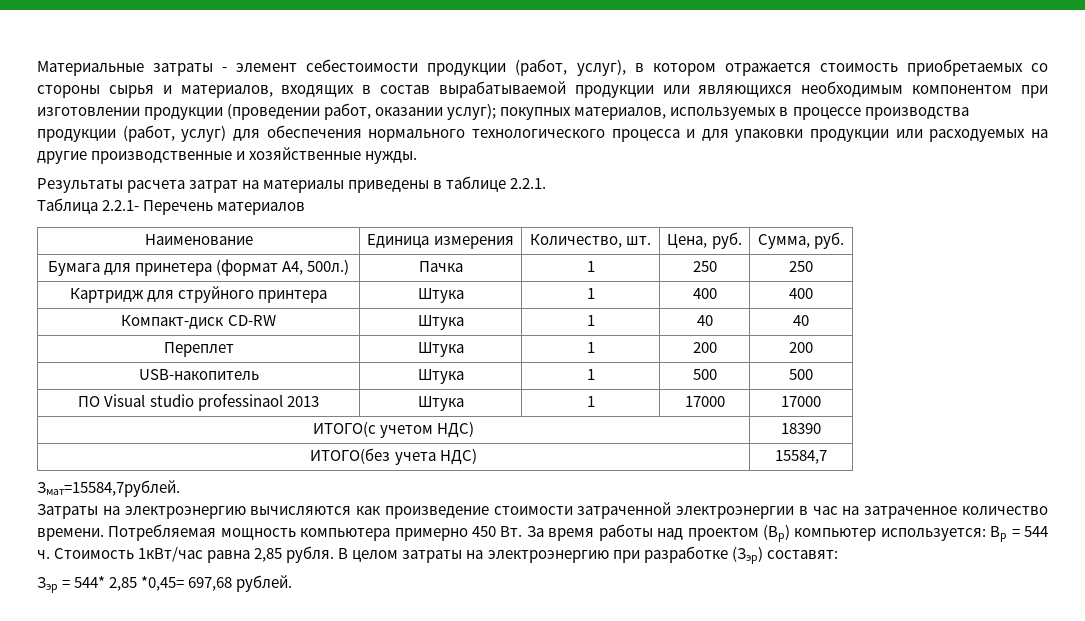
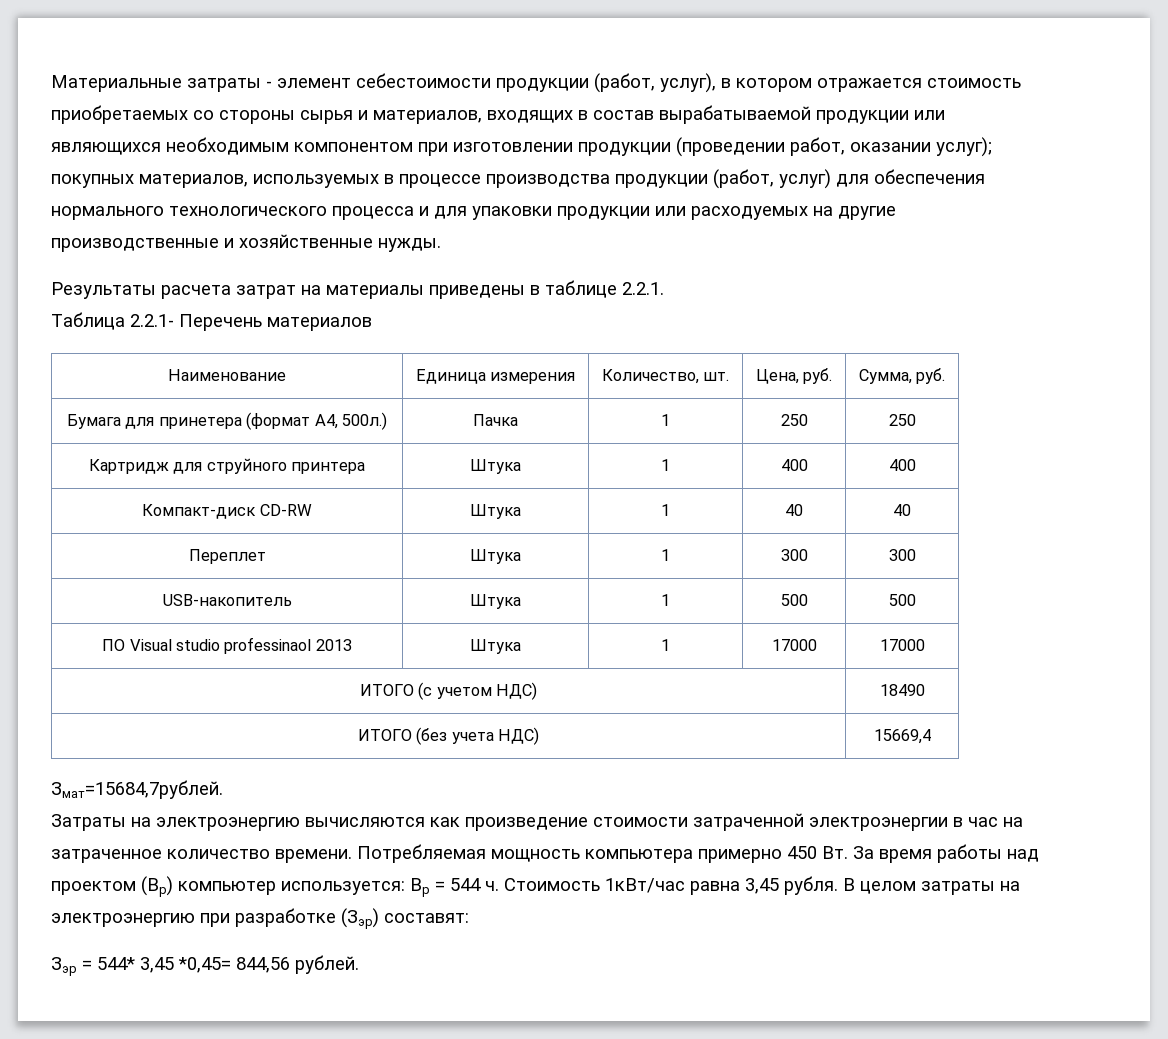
[692,342,717,353] [789,342,813,353] 200 | 200 -> [780,549,808,561] [888,549,916,561] 300 | 300
[312,421,376,437] ИТОГО(с -> [359,682,433,700] ИТОГО (с
[781,423,821,434] [310,448,391,464] 18390 // ИТОГО(без -> [879,684,925,696] [357,727,448,745] 18490 // ИТОГО (без
[775,450,827,464] [37,480,180,497] 15584,7 // Змат=15584,7рублей. -> [873,729,931,744] [51,780,223,799] 15669,4 // Змат=15684,7рублей.
[254,548,283,562] 2,85 -> [745,878,779,894] 3,45
[109,576,233,591] 2,85 *0,45= 697,68 -> [140,957,290,973] 3,45 *0,45= 844,56

